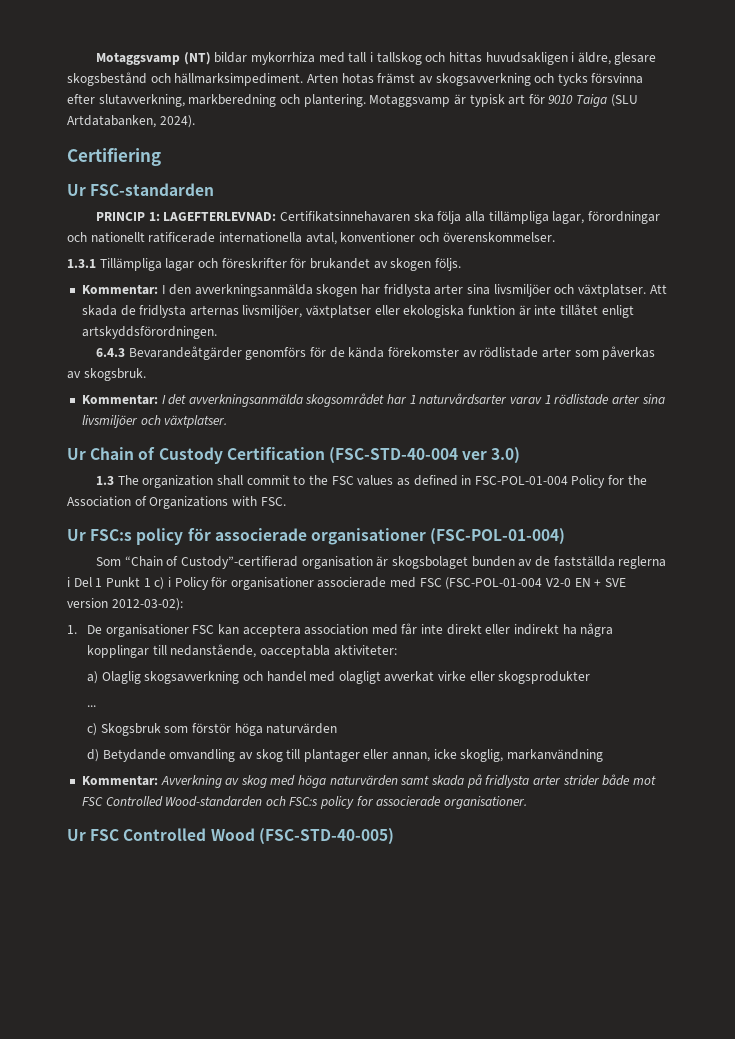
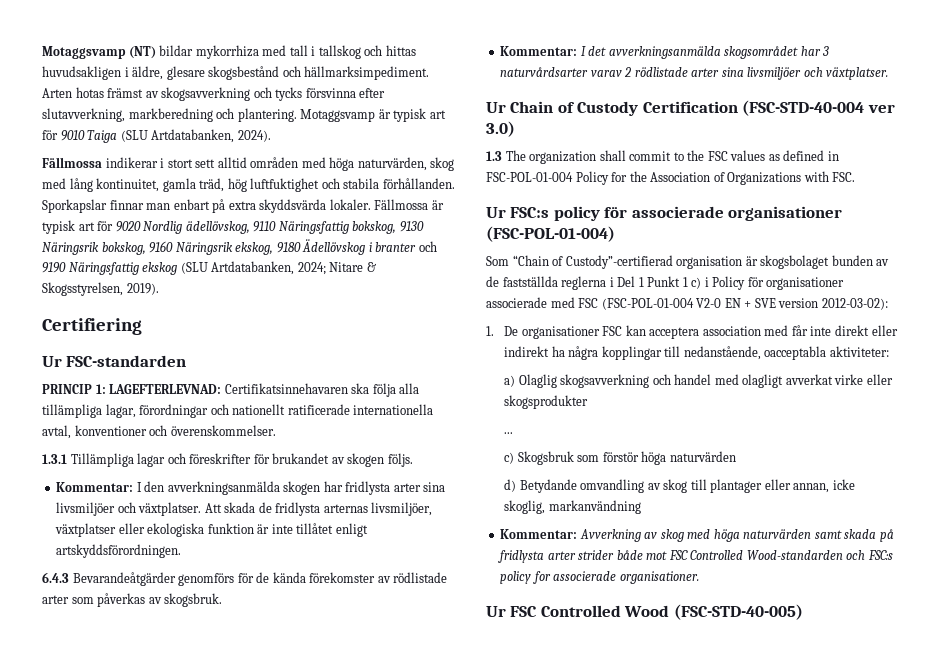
(195, 121) none -> [42,157,455,171] [42,178,455,192] [42,199,444,213] [42,220,424,234] [42,239,437,255] [42,261,376,275] [42,282,159,296] // Fällmossa indikerar i stort sett alltid områden med höga naturvärden, skog med lång kontinuitet, gamla träd, hög luftfuktighet och stabila förhållanden. Sporkapslar finnar man enbart på extra skyddsvärda lokaler. Fällmossa är typisk art för 9020 Nordlig ädellövskog, 9110 Näringsfattig bokskog, 9130 Näringsrik bokskog, 9160 Näringsrik ekskog, 9180 Ädellövskog i branter och 9190 Näringsfattig ekskog (SLU Artdatabanken, 2024; Nitare & Skogsstyrelsen, 2019).
[409,395,416,404] 1 -> [822,46,830,56] 3
[544,395,551,404] 1 -> [624,67,632,77] 2

